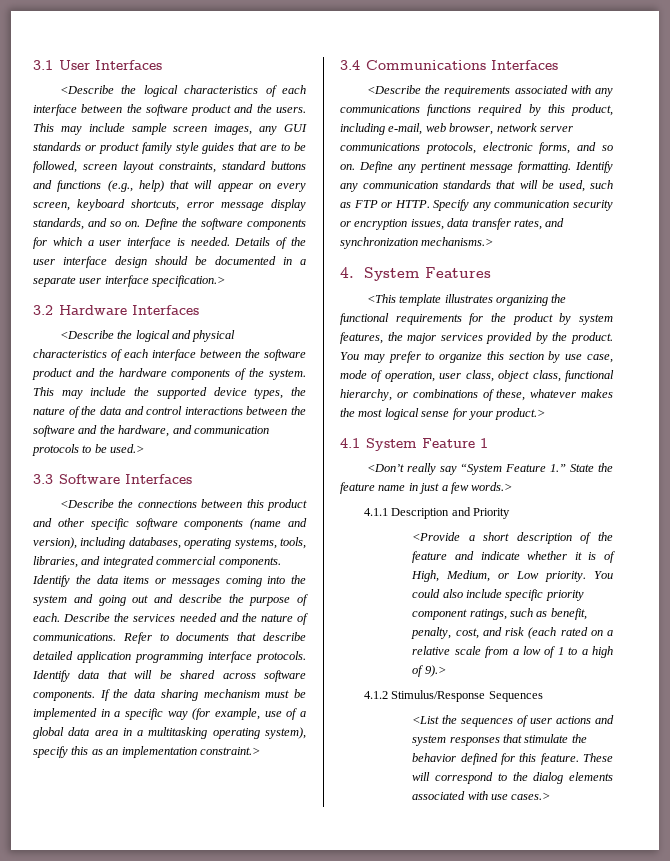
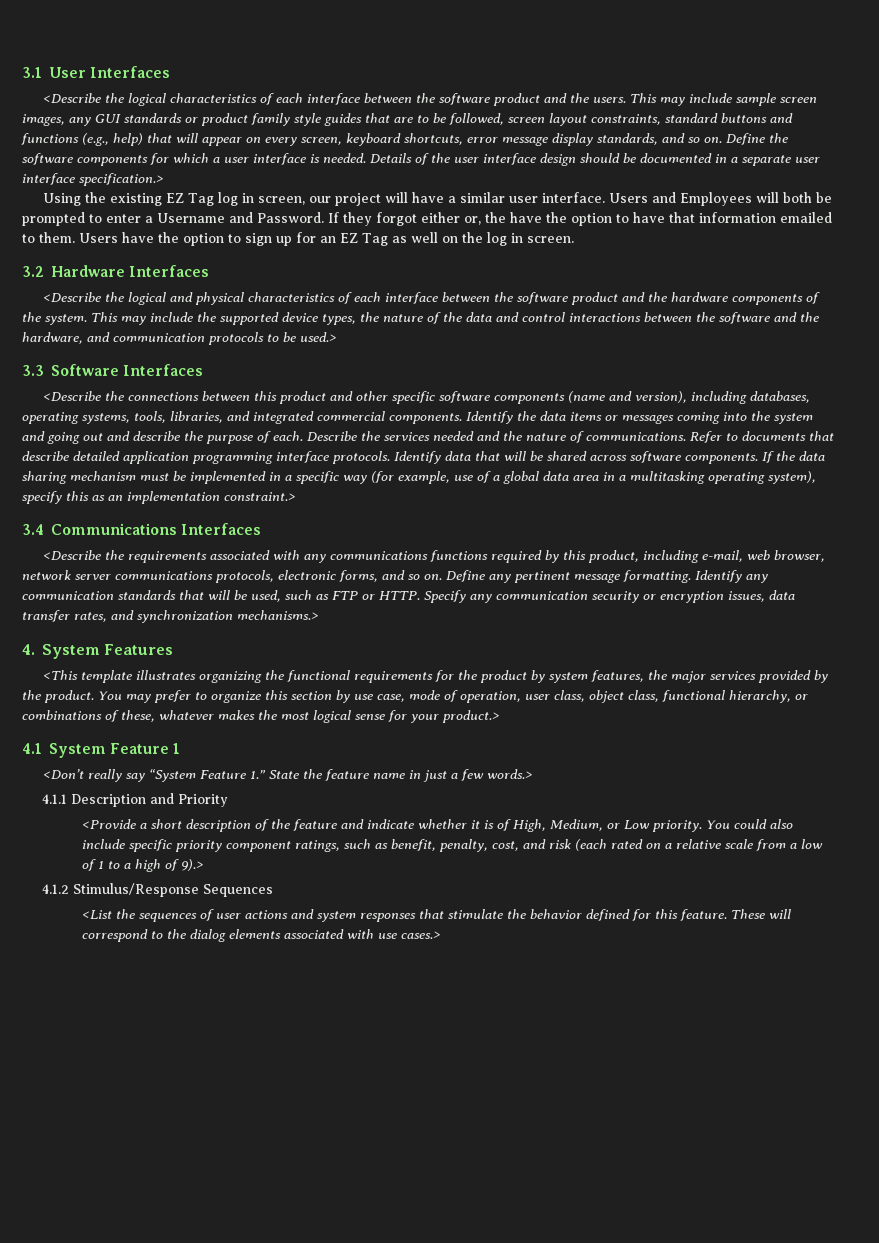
(226, 281) none -> [43,192,833,206] [22,212,832,226] [22,232,574,246] // Using the existing EZ Tag log in screen, our project will have a similar user interface. Users and Employees will both be prompted to enter a Username and Password. If they forgot either or, the have the option to have that information emailed to them. Users have the option to sign up for an EZ Tag as well on the log in screen.

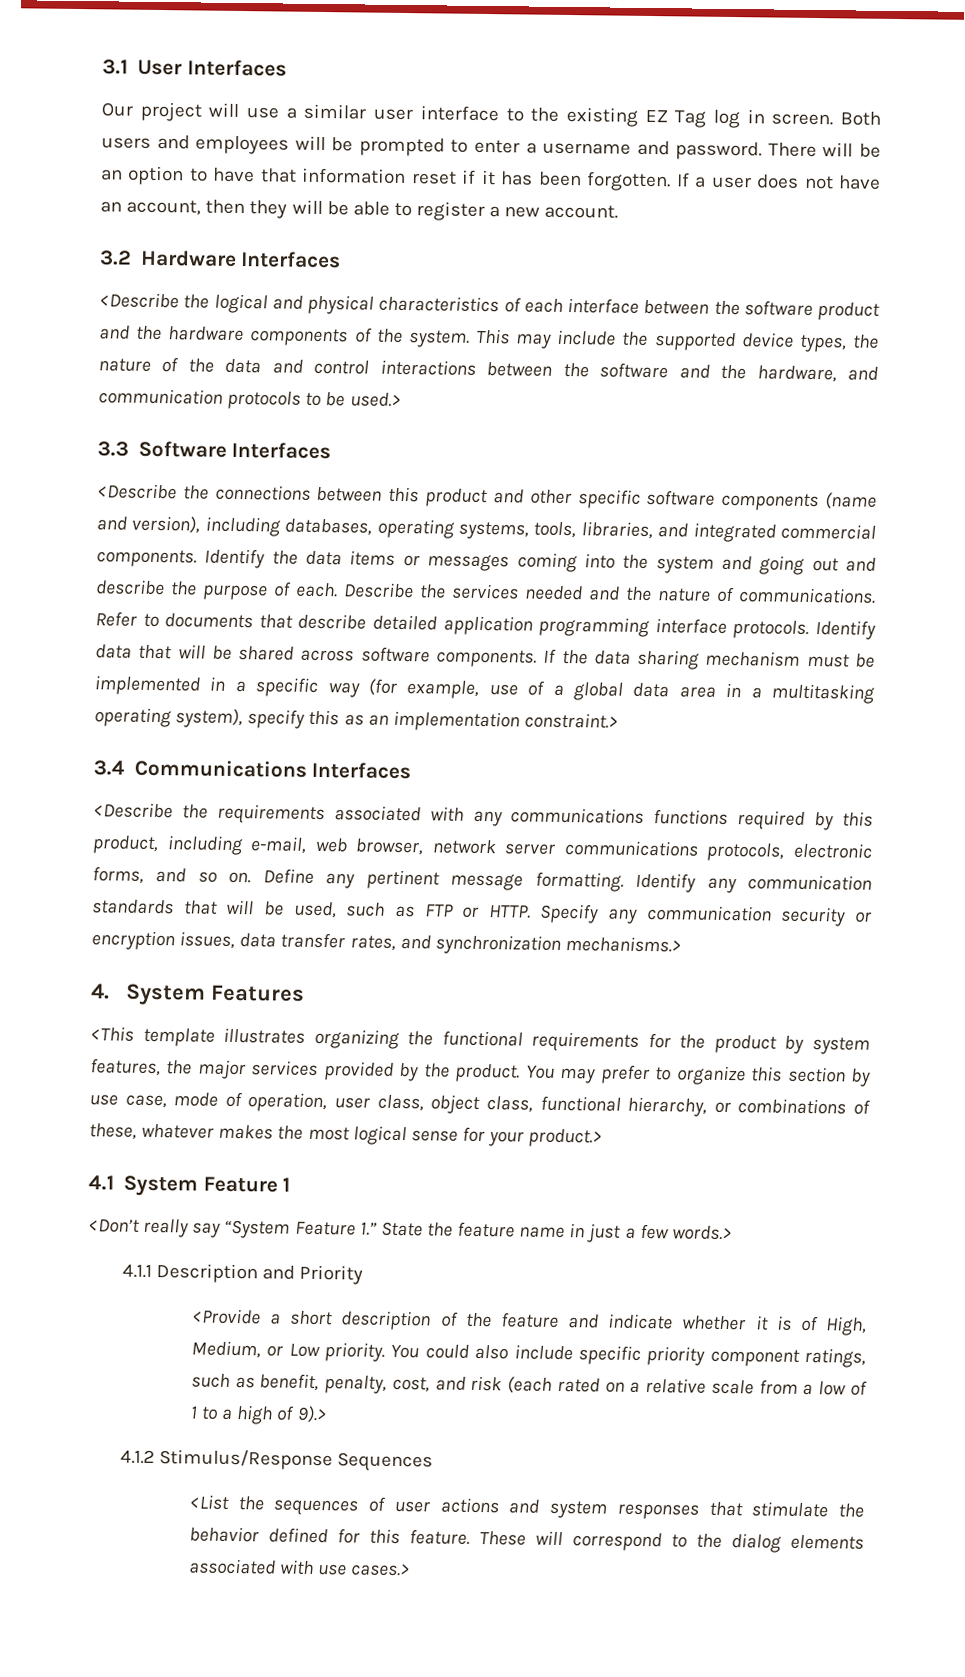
[43,93,818,106] [22,113,793,126] [21,133,788,146] [22,153,820,166] [22,173,164,186] [43,193,82,206] <Describe the logical characteristics of each interface between the software product and the users. This may include sample screen images, any GUI standards or product family style guides that are to be followed, screen layout constraints, standard buttons and functions (e.g., help) that will appear on every screen, keyboard shortcuts, error message display standards, and so on. Define the software components for which a user interface is needed. Details of the user interface design should be documented in a separate user interface specification.> // Using -> [101,101,524,122] Our project will use a similar user interface to
[258,192,813,206] screen, our project will have a similar user interface. Users and Employees will both -> [771,111,881,126] [101,134,326,155] screen. Both users and employees will
[157,212,567,226] Username and Password. If they forgot either or, the have the -> [542,140,881,161] [101,169,123,181] username and password. There will be an
[780,212,832,223] [22,232,574,246] emailed to them. Users have the option to sign up for an EZ Tag as well on the log in screen. -> [410,169,882,192] [100,199,619,221] reset if it has been forgotten. If a user does not have an account, then they will be able to register a new account.

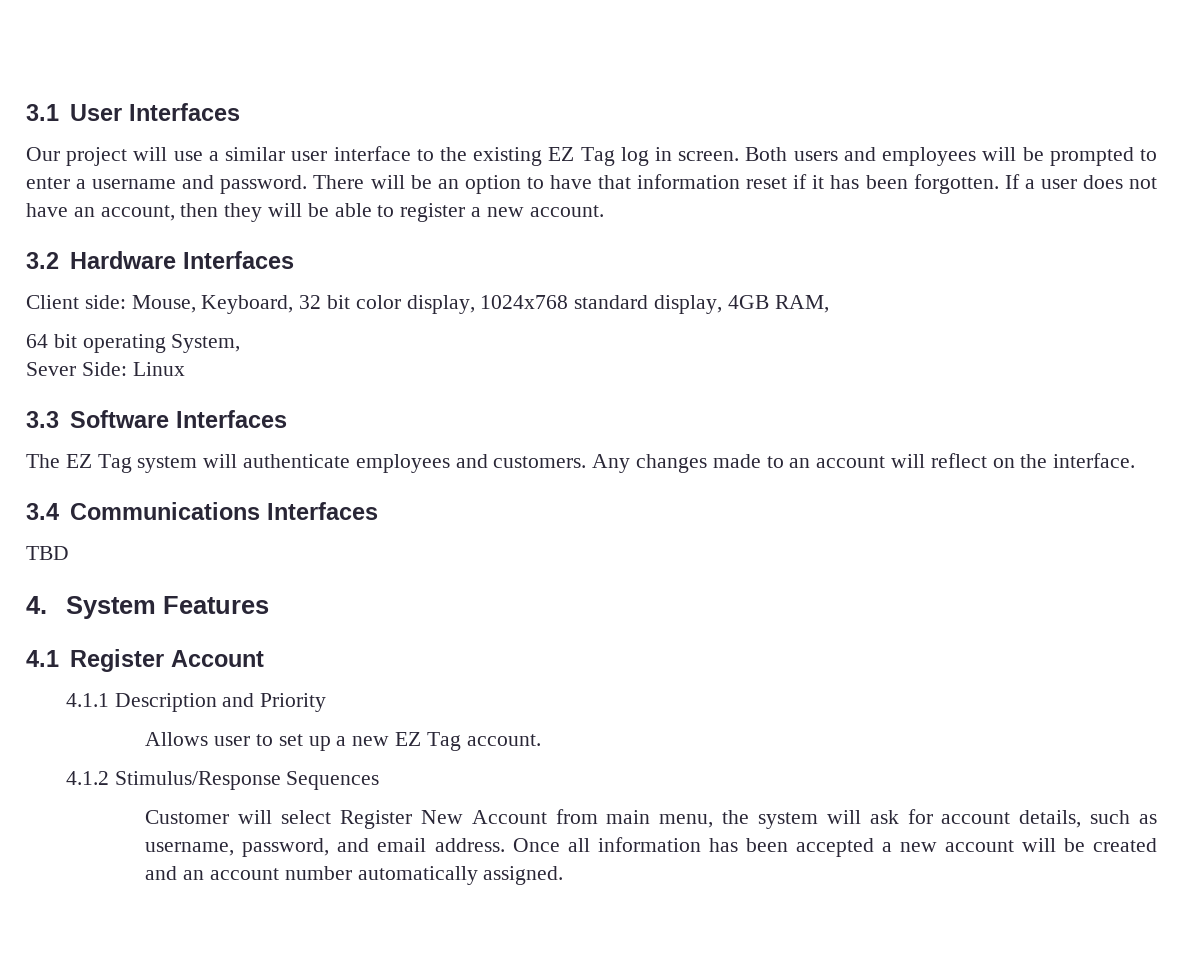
[99,292,880,321] [99,325,879,353] [98,357,878,383] [98,388,402,410] [97,440,332,460] [97,483,878,512] [96,515,876,543] [96,548,877,575] [95,579,876,604] [95,611,877,640] [95,644,876,670] [94,675,875,704] [94,707,619,732] [93,759,412,780] [93,802,873,831] [92,835,872,862] [92,866,873,894] [92,899,873,927] [91,930,682,955] [91,983,305,1006] [90,1026,870,1055] [90,1058,871,1087] [89,1091,871,1117] [89,1123,604,1148] [88,1175,291,1197] [88,1218,733,1243] [121,1263,364,1285] [191,1308,868,1336] [190,1340,866,1368] [190,1373,868,1396] [189,1405,328,1425] [119,1449,434,1472] [188,1494,864,1520] [188,1526,864,1553] [187,1558,412,1577] <Describe the logical and physical characteristics of each interface between the software product and the hardware components of the system. This may include the supported device types, the nature of the data and control interactions between the software and the hardware, and communication protocols to be used.> // 3.3 Software Interfaces // <Describe the connections between this product and other specific software components (name and version), including databases, operating systems, tools, libraries, and integrated commercial components. Identify the data items or messages coming into the system and going out and describe the purpose of each. Describe the services needed and the nature of communications. Refer to documents that describe detailed application programming interface protocols. Identify data that will be shared across software components. If the data sharing mechanism must be implemented in a specific way (for example, use of a global data area in a multitasking operating system), specify this as an implementation constraint.> // 3.4 Communications Interfaces // <Describe the requirements associated with any communications functions required by this product, including e-mail, web browser, network server communications protocols, electronic forms, and so on. Define any pertinent message formatting. Identify any communication standards that will be used, such as FTP or HTTP. Specify any communication security or encryption issues, data transfer rates, and synchronization mechanisms.> // 4. System Features // <This template illustrates organizing the functional requirements for the product by system features, the major services provided by the product. You may prefer to organize this section by use case, mode of operation, user class, object class, functional hierarchy, or combinations of these, whatever makes the most logical sense for your product.> // 4.1 System Feature 1 // <Don’t really say “System Feature 1.” State the feature name in just a few words.> // 4.1.1 Description and Priority // <Provide a short description of the feature and indicate whether it is of High, Medium, or Low priority. You could also include specific priority component ratings, such as benefit, penalty, cost, and risk (each rated on a relative scale from a low of 1 to a high of 9).> // 4.1.2 Stimulus/Response Sequences // <List the sequences of user actions and system responses that stimulate the behavior defined for this feature. These will correspond to the dialog elements associated with use cases.> -> [26,295,829,314] [26,334,241,353] [26,362,185,376] [26,410,287,428] [26,453,1136,473] [26,502,378,520] [26,546,69,560] [26,596,269,619] [26,649,264,672] [65,693,327,712] [145,732,541,751] [65,771,380,790] [145,809,1158,829] [145,837,1157,857] [145,866,564,885] Client side: Mouse, Keyboard, 32 bit color display, 1024x768 standard display, 4GB RAM, // 64 bit operating System, // Sever Side: Linux // 3.3 Software Interfaces // The EZ Tag system will authenticate employees and customers. Any changes made to an account will reflect on the interface. // 3.4 Communications Interfaces // TBD // 4. System Features // 4.1 Register Account // 4.1.1 Description and Priority // Allows user to set up a new EZ Tag account. // 4.1.2 Stimulus/Response Sequences // Customer will select Register New Account from main menu, the system will ask for account details, such as username, password, and email address. Once all information has been accepted a new account will be created and an account number automatically assigned.

